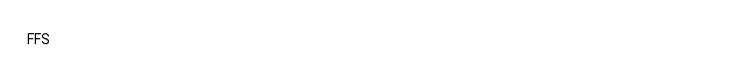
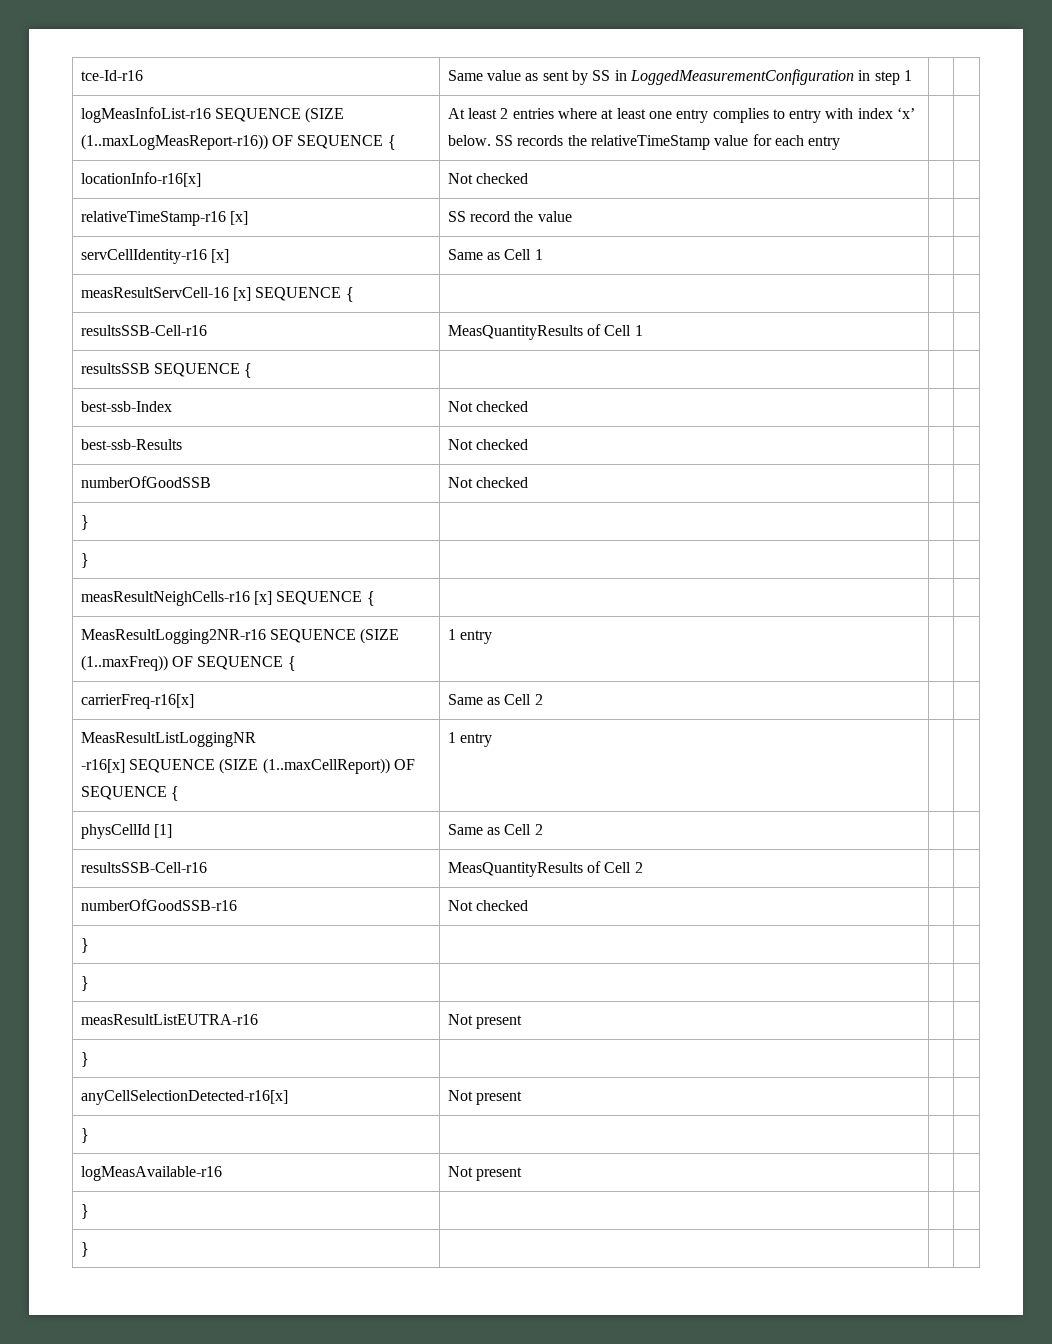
[26,33,51,45] FFS -> [80,70,143,81] [447,69,912,85] [80,107,345,123] [80,134,396,150] [447,107,916,123] [447,134,841,150] [80,172,201,187] [447,173,528,184] [80,211,248,226] [447,211,572,222] [80,249,229,264] [447,249,543,260] [80,287,354,302] [80,325,207,336] [447,324,643,340] [80,363,253,378] [80,401,172,412] [447,401,528,412] [80,439,182,450] [447,439,528,450] [80,476,211,488] [447,477,528,488] [80,515,89,530] [80,553,89,568] [80,591,375,606] [80,628,400,644] [80,655,296,671] [447,629,492,644] [80,694,194,709] [447,694,543,705] [80,732,256,747] [80,758,415,774] [80,786,179,801] [447,732,492,747] [80,824,172,839] [447,824,543,835] [80,862,207,873] [447,861,643,877] [80,899,237,911] [447,900,528,911] [80,938,89,953] [80,976,89,991] [80,1014,258,1025] [447,1014,522,1029] [80,1052,89,1067] [80,1090,288,1105] [447,1090,522,1105] [80,1128,89,1143] [80,1166,222,1181] [447,1166,522,1181] [80,1204,89,1219] [80,1242,89,1257] tce-Id-r16 | Same value as sent by SS in LoggedMeasurementConfiguration in step 1 | | // logMeasInfoList-r16 SEQUENCE (SIZE (1..maxLogMeasReport-r16)) OF SEQUENCE { | At least 2 entries where at least one entry complies to entry with index ‘x’ below. SS records the relativeTimeStamp value for each entry | | // locationInfo-r16[x] | Not checked | | // relativeTimeStamp-r16 [x] | SS record the value | | // servCellIdentity-r16 [x] | Same as Cell 1 | | // measResultServCell-16 [x] SEQUENCE { | | | // resultsSSB-Cell-r16 | MeasQuantityResults of Cell 1 | | // resultsSSB SEQUENCE { | | | // best-ssb-Index | Not checked | | // best-ssb-Results | Not checked | | // numberOfGoodSSB | Not checked | | // } | | | // } | | | // measResultNeighCells-r16 [x] SEQUENCE { | | | // MeasResultLogging2NR-r16 SEQUENCE (SIZE (1..maxFreq)) OF SEQUENCE { | 1 entry | | // carrierFreq-r16[x] | Same as Cell 2 | | // MeasResultListLoggingNR // -r16[x] SEQUENCE (SIZE (1..maxCellReport)) OF SEQUENCE { | 1 entry | | // physCellId [1] | Same as Cell 2 | | // resultsSSB-Cell-r16 | MeasQuantityResults of Cell 2 | | // numberOfGoodSSB-r16 | Not checked | | // } | | | // } | | | // measResultListEUTRA-r16 | Not present | | // } | | | // anyCellSelectionDetected-r16[x] | Not present | | // } | | | // logMeasAvailable-r16 | Not present | | // } | | | // } | | |

